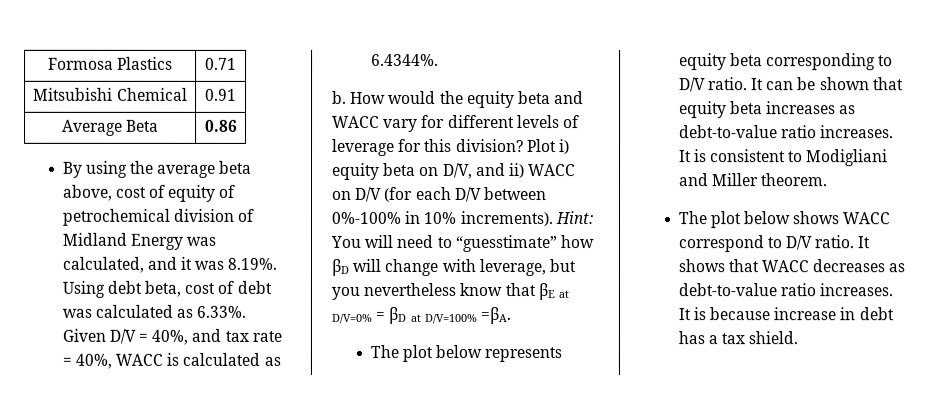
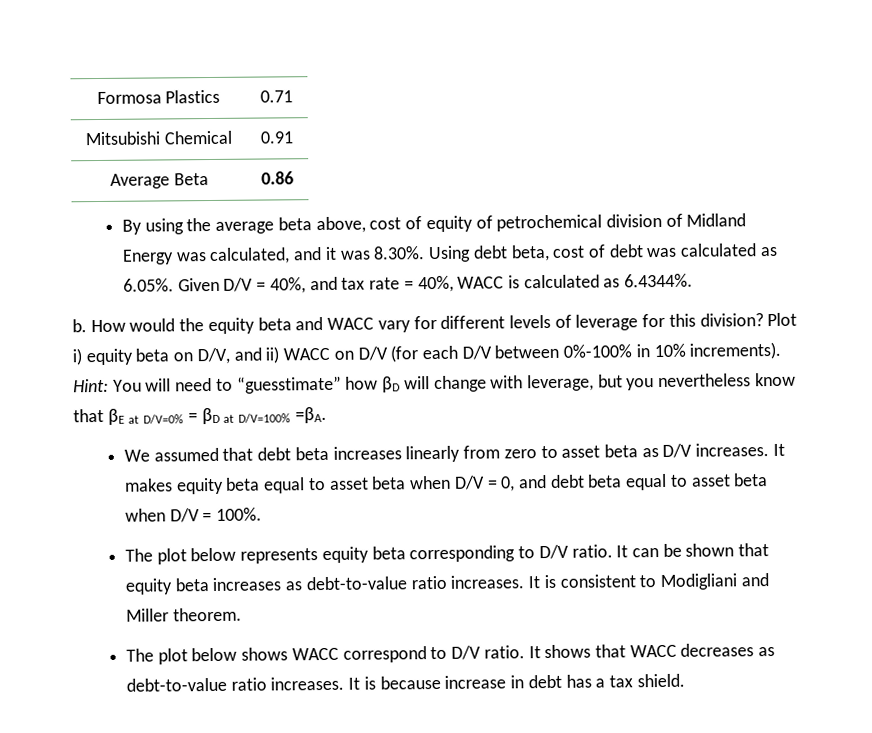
[227,257,278,270] 8.19%. -> [373,246,426,260] 8.30%.
[196,305,247,318] 6.33%. -> [122,278,174,292] 6.05%.
(511, 316) none -> [123,443,785,463] [123,473,769,495] [124,507,263,523] // We assumed that debt beta increases linearly from zero to asset beta as D/V increases. It makes equity beta equal to asset beta when D/V = 0, and debt beta equal to asset beta when D/V = 100%.

